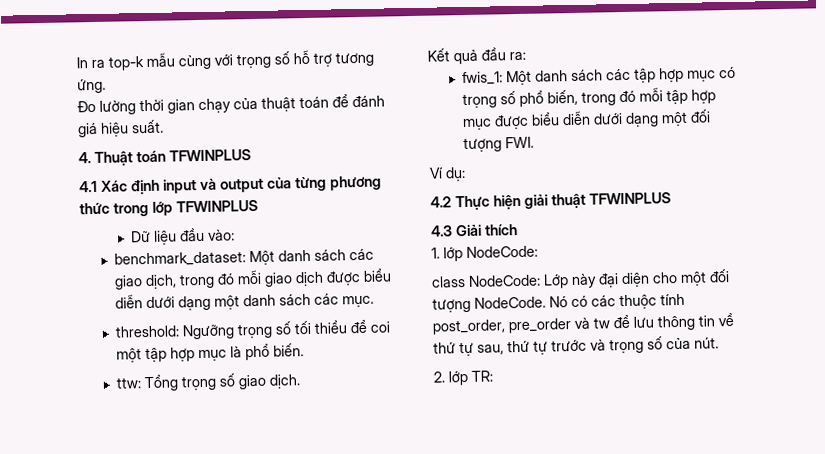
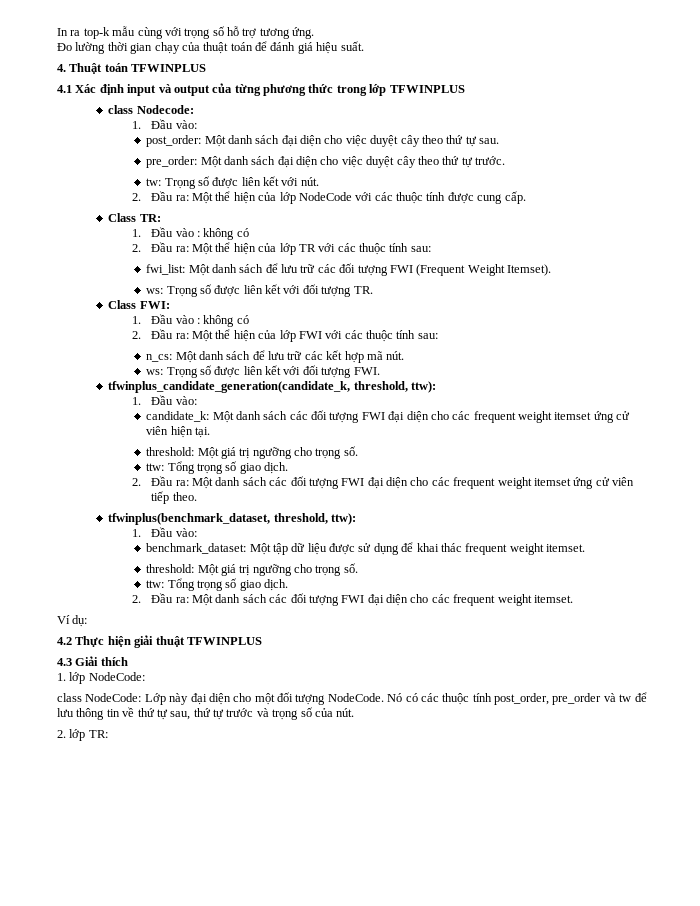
[131,227,236,245] [113,248,374,267] [113,268,392,290] [114,293,374,311] [114,319,390,340] [115,342,304,363] [115,372,301,392] [427,47,526,65] [461,66,736,86] [461,87,716,109] [461,108,711,131] [462,136,534,153] Dữ liệu đầu vào: // benchmark_dataset: Một danh sách các giao dịch, trong đó mỗi giao dịch được biểu diễn dưới dạng một danh sách các mục. // threshold: Ngưỡng trọng số tối thiểu để coi một tập hợp mục là phổ biến. // ttw: Tổng trọng số giao dịch. // Kết quả đầu ra: // fwis_1: Một danh sách các tập hợp mục có trọng số phổ biến, trong đó mỗi tập hợp mục được biểu diễn dưới dạng một đối tượng FWI. -> [108,105,194,114] [132,119,197,129] [146,135,500,147] [146,156,506,168] [146,176,319,189] [132,191,526,204] [108,213,161,222] [132,227,249,240] [132,242,431,255] [146,263,552,276] [146,284,373,297] [108,300,170,309] [132,314,249,327] [132,329,438,342] [146,350,405,363] [146,365,380,378] [108,381,437,393] [132,395,197,405] [146,410,631,423] [146,426,210,438] [146,446,358,459] [146,461,289,474] [132,476,635,489] [151,491,197,504] [108,513,357,525] [132,527,197,537] [146,542,586,555] [146,563,358,576] [146,578,289,591] [132,593,573,606] class Nodecode: // 1. Đầu vào: // post_order: Một danh sách đại diện cho việc duyệt cây theo thứ tự sau. // pre_order: Một danh sách đại diện cho việc duyệt cây theo thứ tự trước. // tw: Trọng số được liên kết với nút. // 2. Đầu ra: Một thể hiện của lớp NodeCode với các thuộc tính được cung cấp. // Class TR: // 1. Đầu vào : không có // 2. Đầu ra: Một thể hiện của lớp TR với các thuộc tính sau: // fwi_list: Một danh sách để lưu trữ các đối tượng FWI (Frequent Weight Itemset). // ws: Trọng số được liên kết với đối tượng TR. // Class FWI: // 1. Đầu vào : không có // 2. Đầu ra: Một thể hiện của lớp FWI với các thuộc tính sau: // n_cs: Một danh sách để lưu trữ các kết hợp mã nút. // ws: Trọng số được liên kết với đối tượng FWI. // tfwinplus_candidate_generation(candidate_k, threshold, ttw): // 1. Đầu vào: // candidate_k: Một danh sách các đối tượng FWI đại diện cho các frequent weight itemset ứng cử viên hiện tại. // threshold: Một giá trị ngưỡng cho trọng số. // ttw: Tổng trọng số giao dịch. // 2. Đầu ra: Một danh sách các đối tượng FWI đại diện cho các frequent weight itemset ứng cử viên tiếp theo. // tfwinplus(benchmark_dataset, threshold, ttw): // 1. Đầu vào: // benchmark_dataset: Một tập dữ liệu được sử dụng để khai thác frequent weight itemset. // threshold: Một giá trị ngưỡng cho trọng số. // ttw: Tổng trọng số giao dịch. // 2. Đầu ra: Một danh sách các đối tượng FWI đại diện cho các frequent weight itemset.

